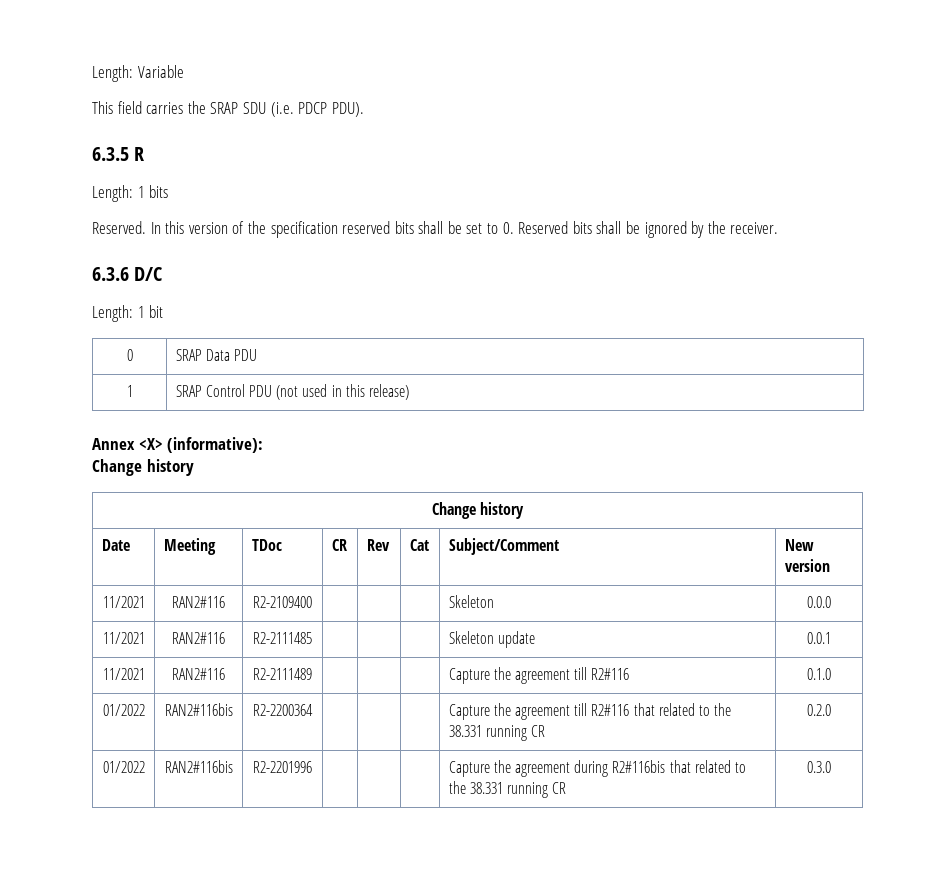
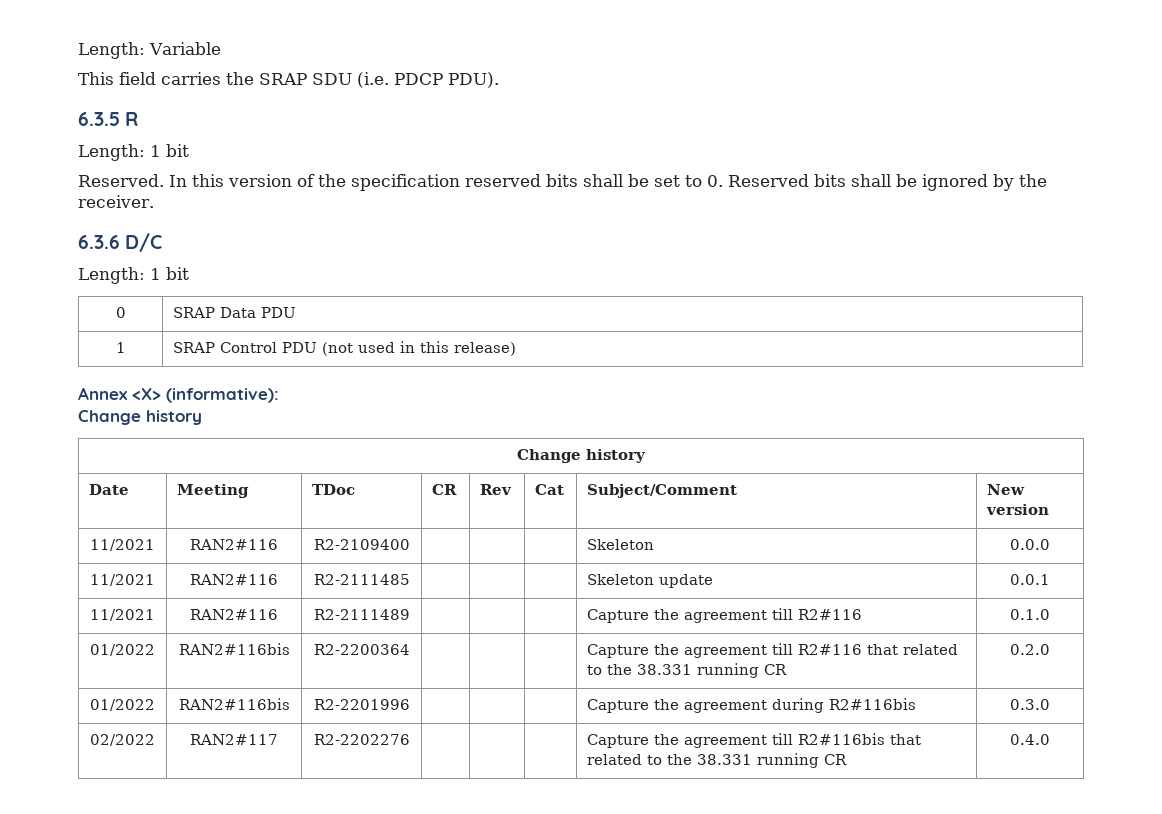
[149,185,169,198] bits -> [166,144,189,157] bit
[669,760,747,773] [448,781,567,798] [807,761,831,773] that related to the 38.331 running CR | 0.3.0 -> [1010,699,1050,710] [90,734,155,746] [190,734,278,745] [313,734,410,745] [587,733,922,748] [587,753,848,768] [1010,734,1050,745] | 0.3.0 // 02/2022 | RAN2#117 | R2-2202276 | | | | Capture the agreement till R2#116bis that related to the 38.331 running CR | 0.4.0

